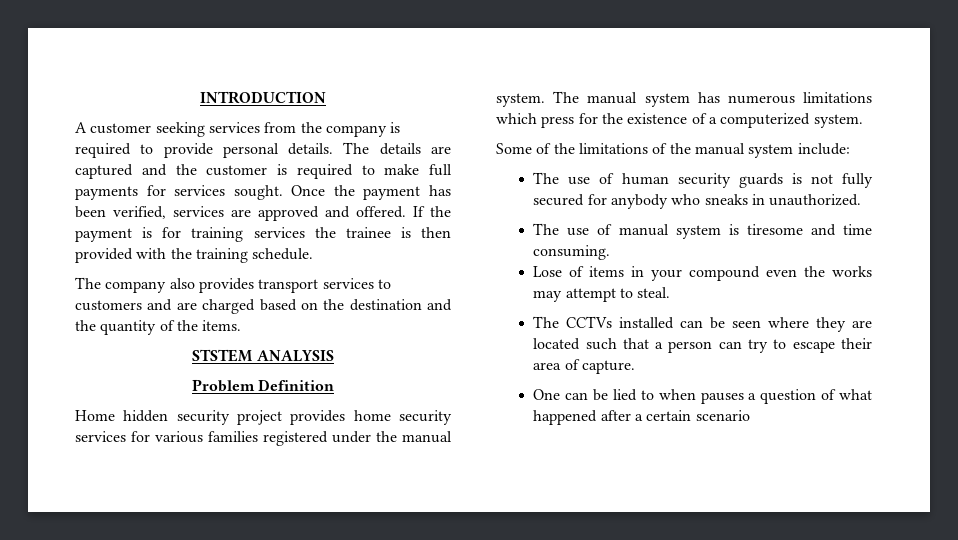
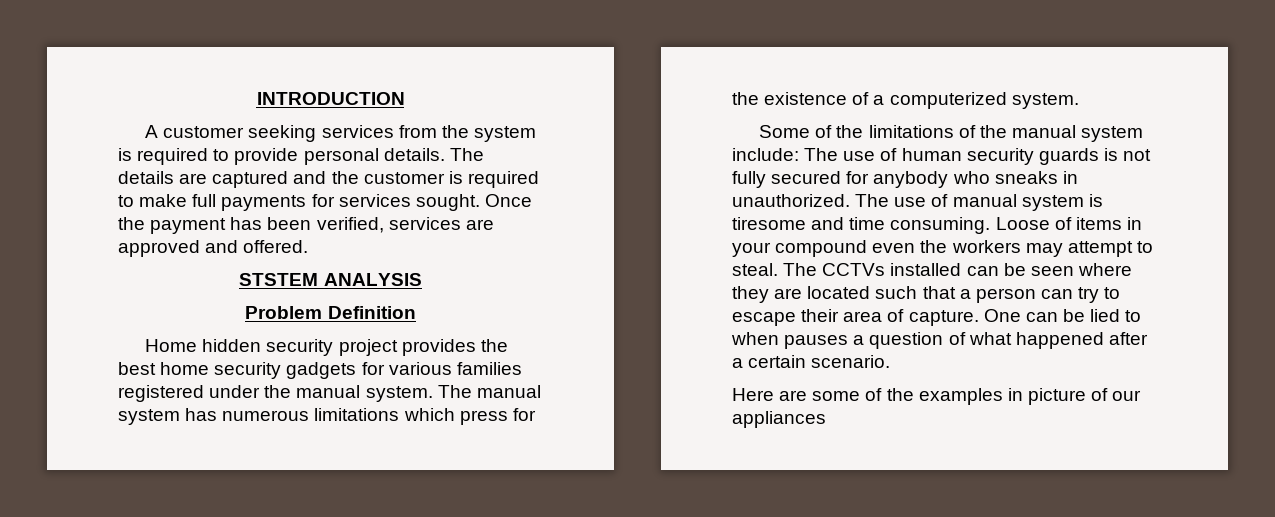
[325,125,387,137] company -> [473,126,536,142] system
[413,206,451,217] [75,227,451,242] [75,248,314,263] [75,277,391,293] [75,299,452,314] [75,320,242,335] If the payment is for training services the trainee is then provided with the training schedule. // The company also provides transport services to customers and are charged based on the destination and the quantity of the items. -> (309, 246) none
(346, 417) none -> [480,339,508,352] [118,362,156,375] the best
[75,431,126,442] services -> [286,362,357,379] gadgets
(850, 149) // -> (799, 154) none
(862, 200) // -> (850, 200) none
[533,266,563,277] // Lose -> [995,217,1050,230] Loose
[832,266,872,277] works -> [951,240,1021,253] workers
(671, 292) // -> (778, 269) none
(635, 367) // -> (979, 318) none
[695,410,750,421] scenario -> [811,355,891,368] [732,388,1142,405] [732,411,826,428] scenario. // Here are some of the examples in picture of our appliances

